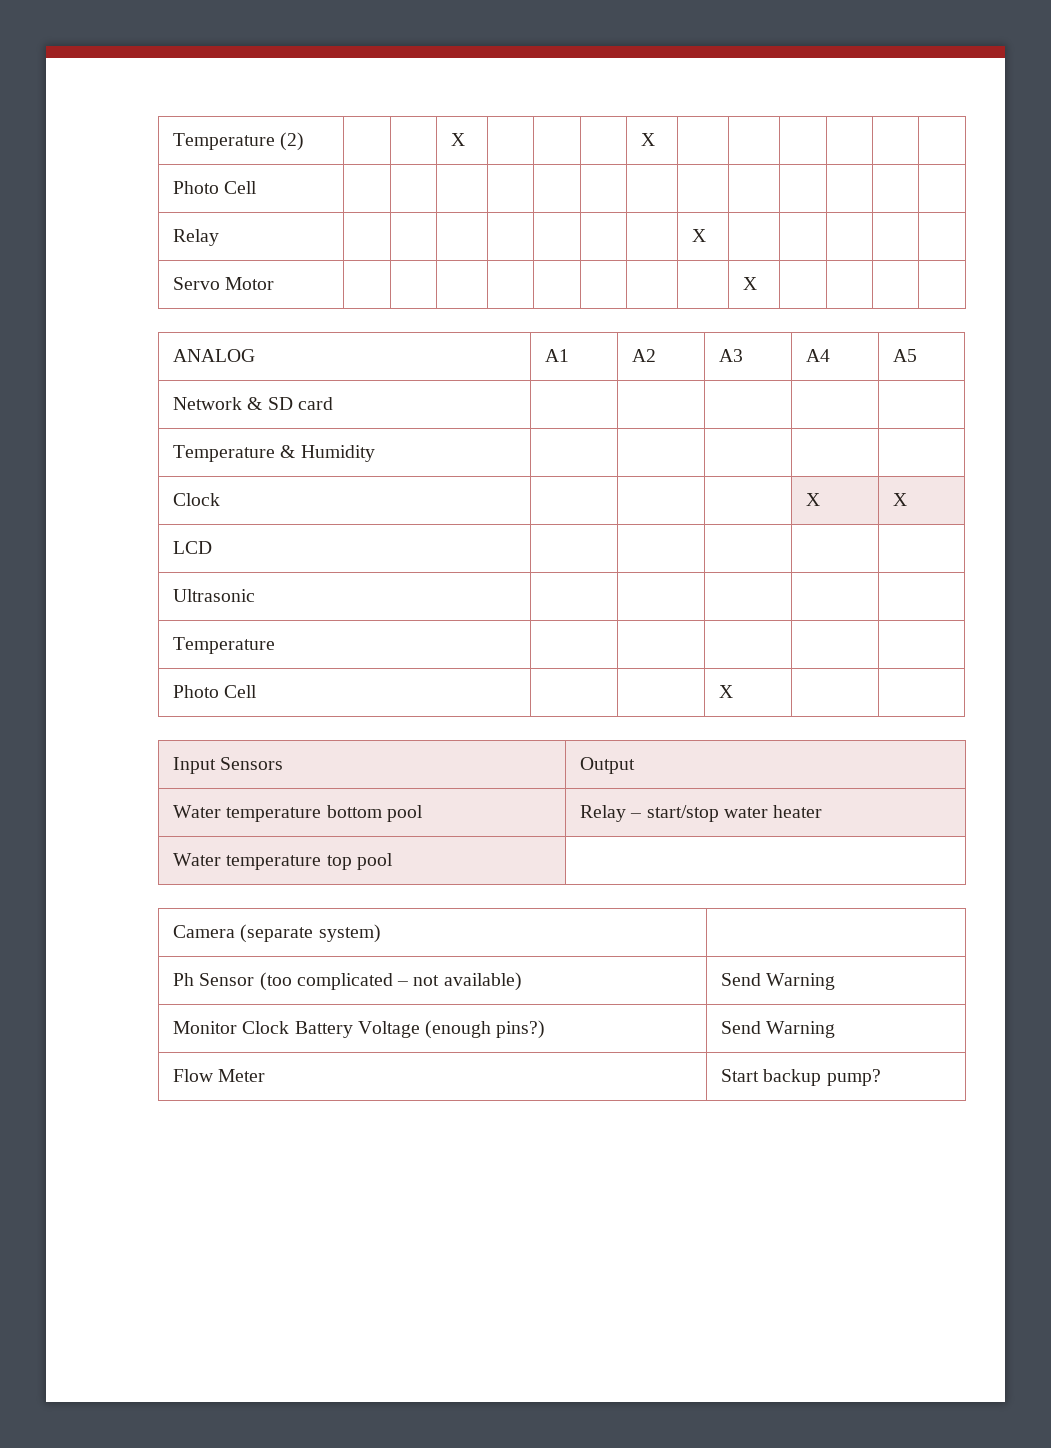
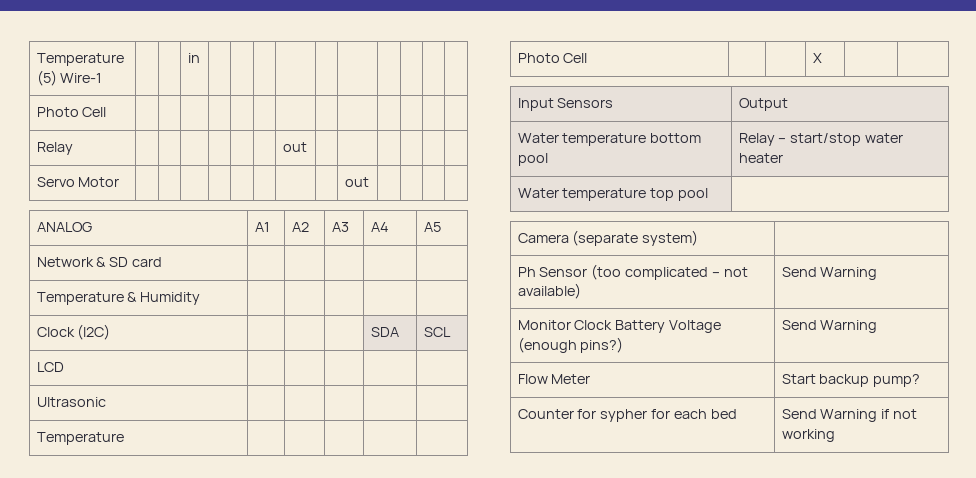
[173,132,305,151] [451,133,466,146] [641,133,656,146] Temperature (2) | | | X | | | | X -> [36,53,124,66] [36,70,103,86] [187,53,200,63] Temperature (5) Wire-1 | | | in | | | |
[692,229,707,242] | X -> [282,142,307,152] out |
[743,277,758,290] X -> [344,177,369,187] out
[806,493,821,506] [893,493,908,506] | | | | X | X -> [77,324,111,340] [370,327,399,337] [423,327,451,337] (I2C) | | | | SDA | SCL
(881, 1077) none -> [517,409,738,422] [781,409,918,422] [781,429,835,442] // Counter for sypher for each bed | Send Warning if not working

